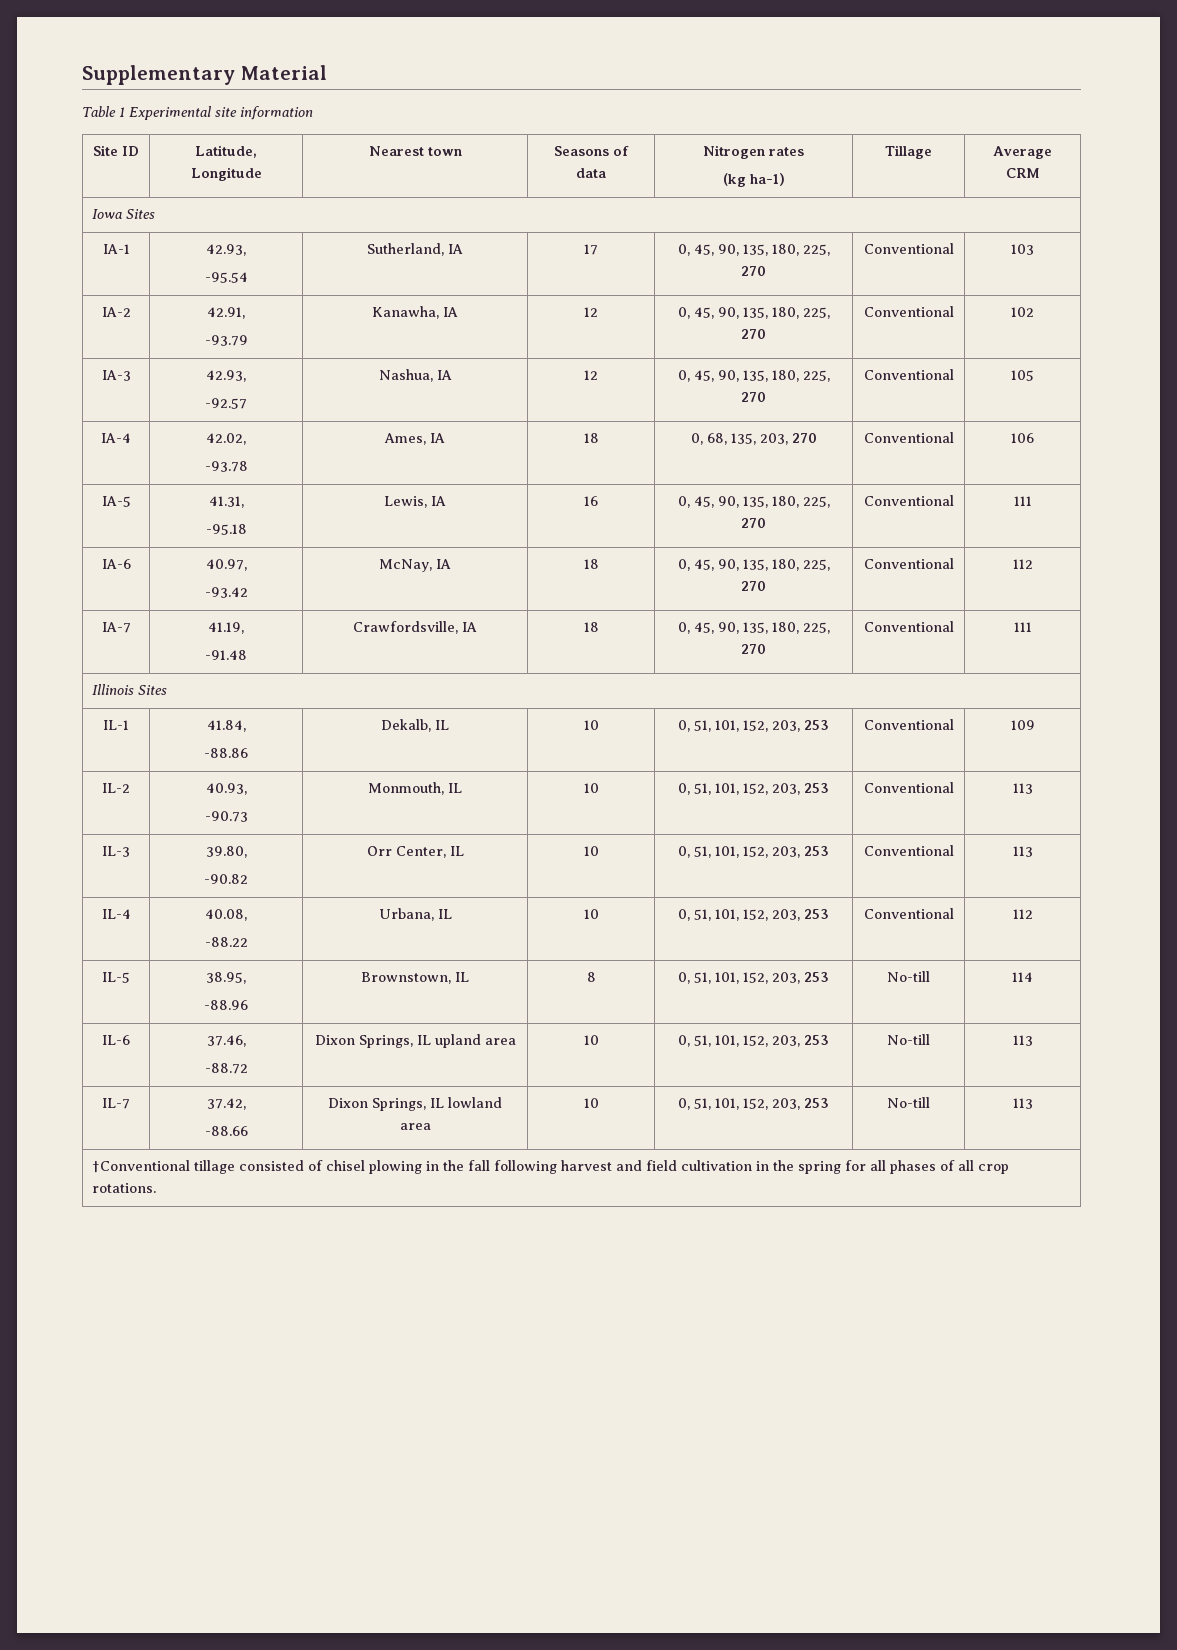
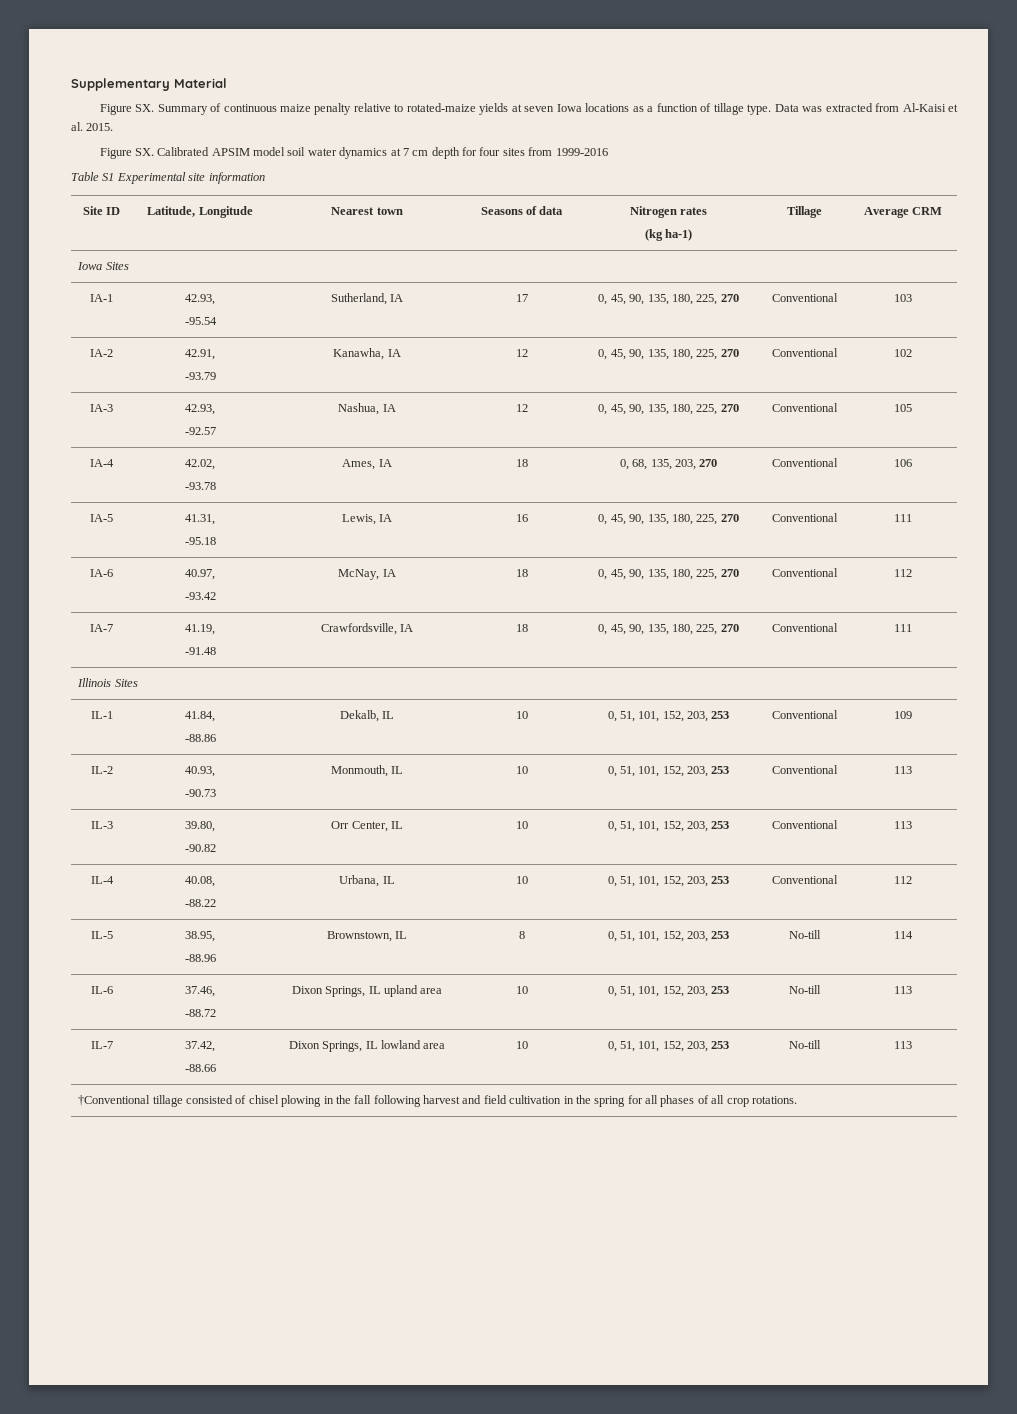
(327, 72) none -> [99,103,958,115] [71,122,114,131] [99,147,608,159] // Figure SX. Summary of continuous maize penalty relative to rotated-maize yields at seven Iowa locations as a function of tillage type. Data was extracted from Al-Kaisi et al. 2015. // Figure SX. Calibrated APSIM model soil water dynamics at 7 cm depth for four sites from 1999-2016
[118,107,125,117] 1 -> [102,173,115,181] S1

